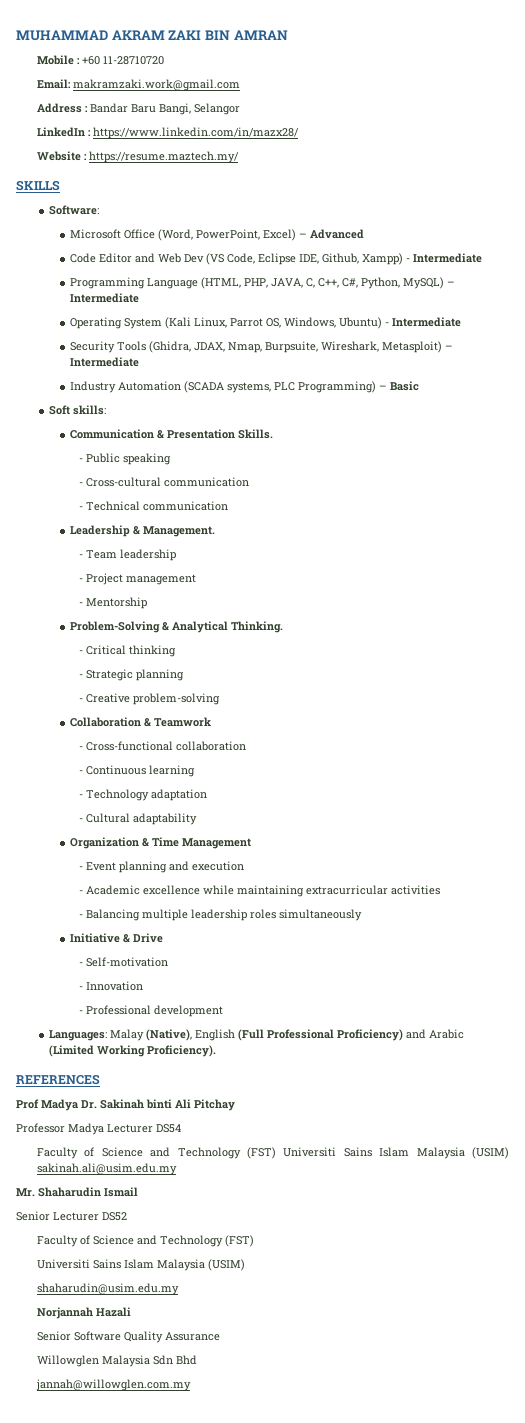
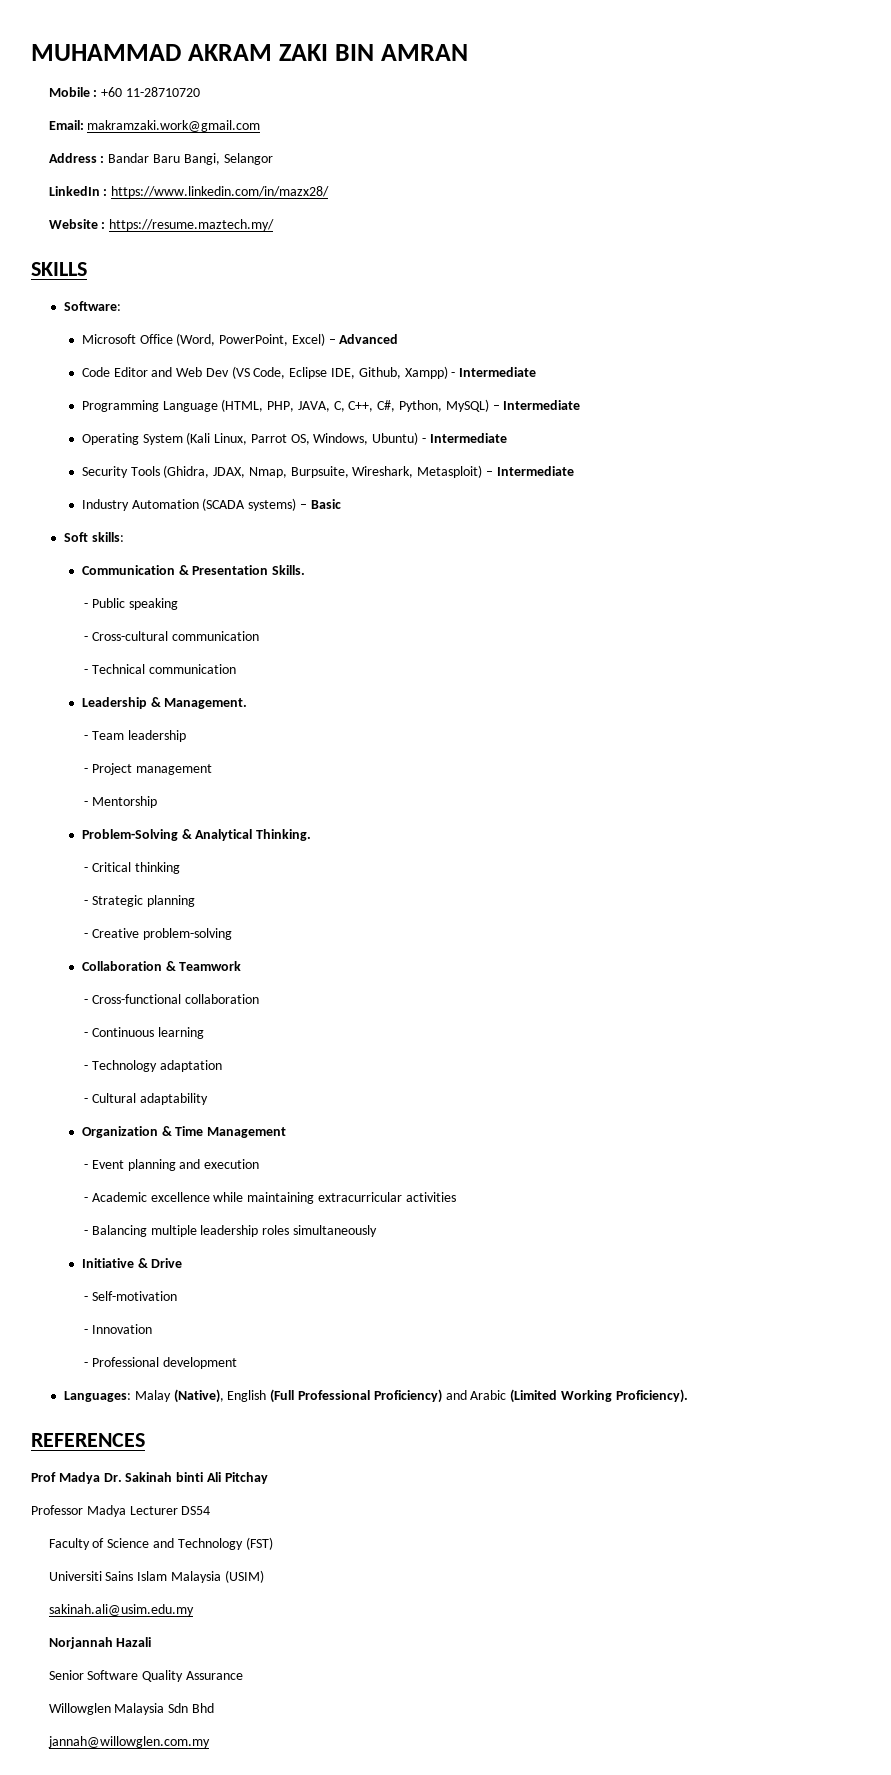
[226,381,376,393] systems, PLC Programming) -> [248,498,297,511] systems)
[36,1147,510,1159] [36,1163,177,1175] [16,1187,138,1197] [16,1211,127,1221] // Faculty of Science and Technology (FST) Universiti Sains Islam Malaysia (USIM) sakinah.ali@usim.edu.my // Mr. Shaharudin Ismail // Senior Lecturer DS52 -> (211, 1510) none
[36,1283,179,1295] shaharudin@usim.edu.my -> [48,1604,194,1616] sakinah.ali@usim.edu.my

